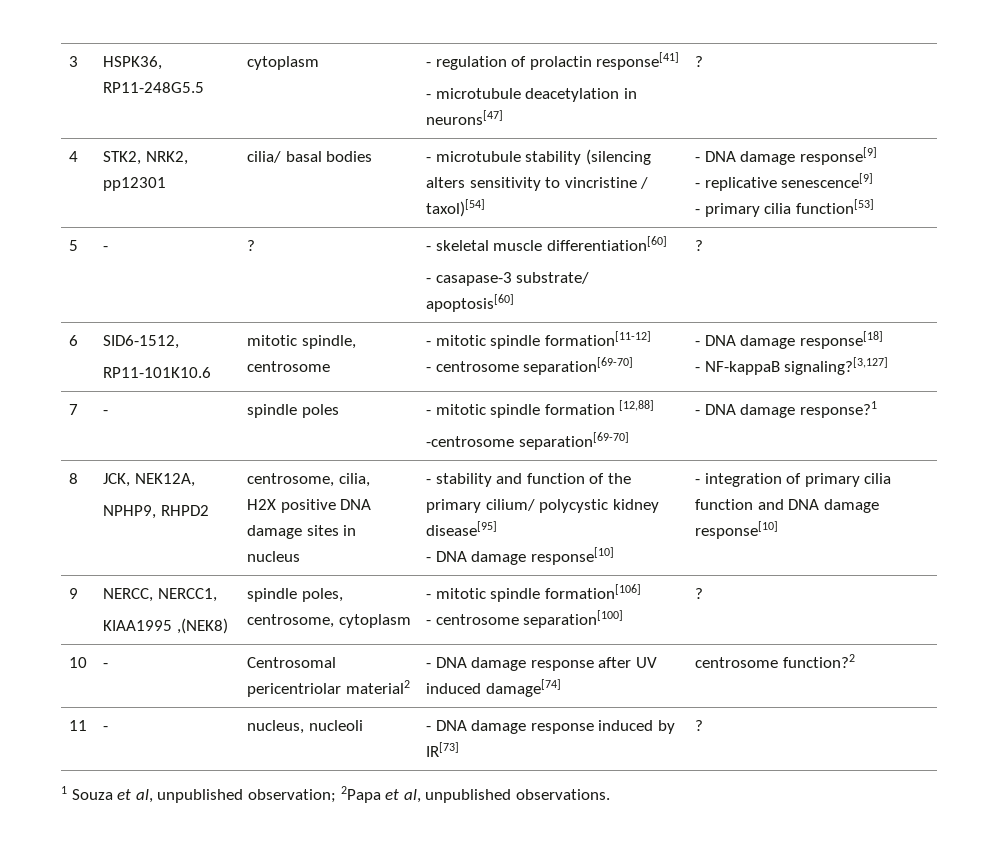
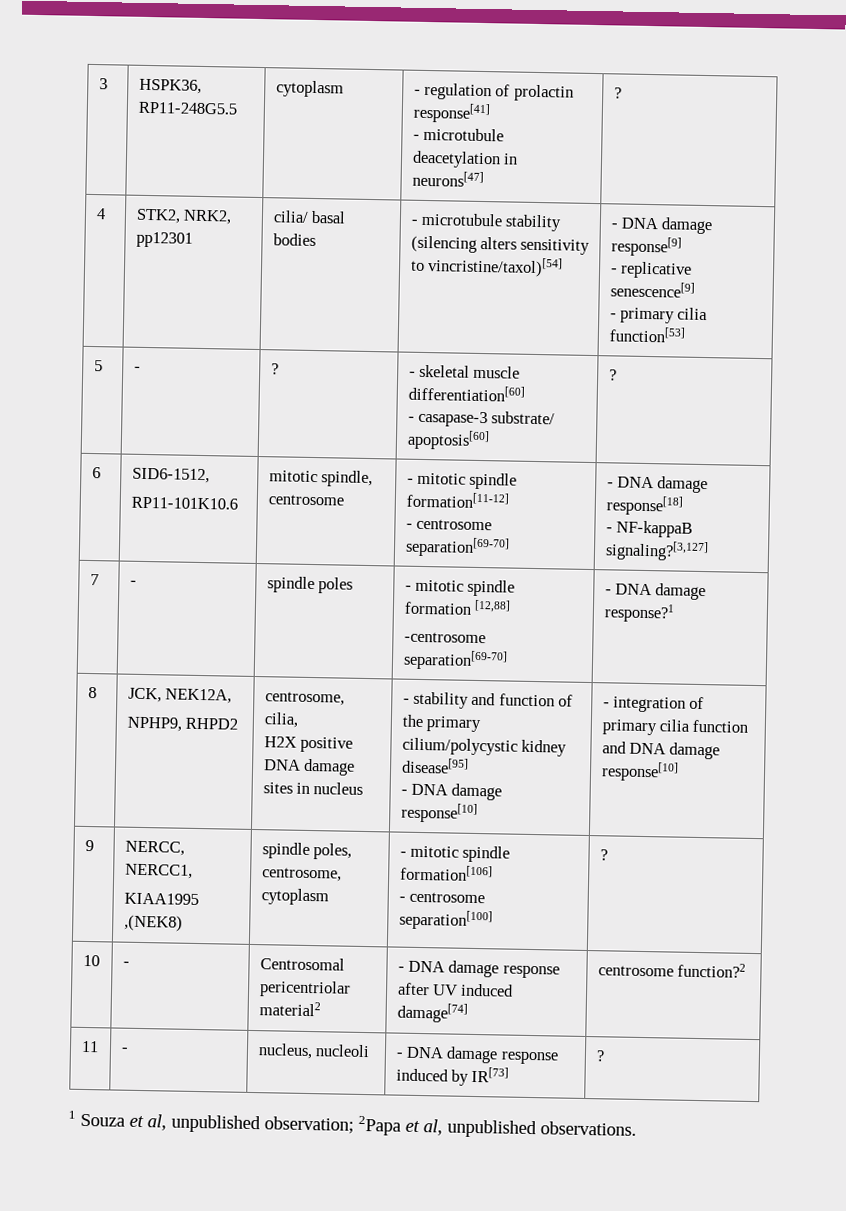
[564,177,649,189] [425,199,485,217] vincristine / taxol)[54] -> [426,256,563,278] vincristine/taxol)[54]
[485,499,609,513] cilium/ polycystic -> [401,737,518,756] cilium/polycystic

